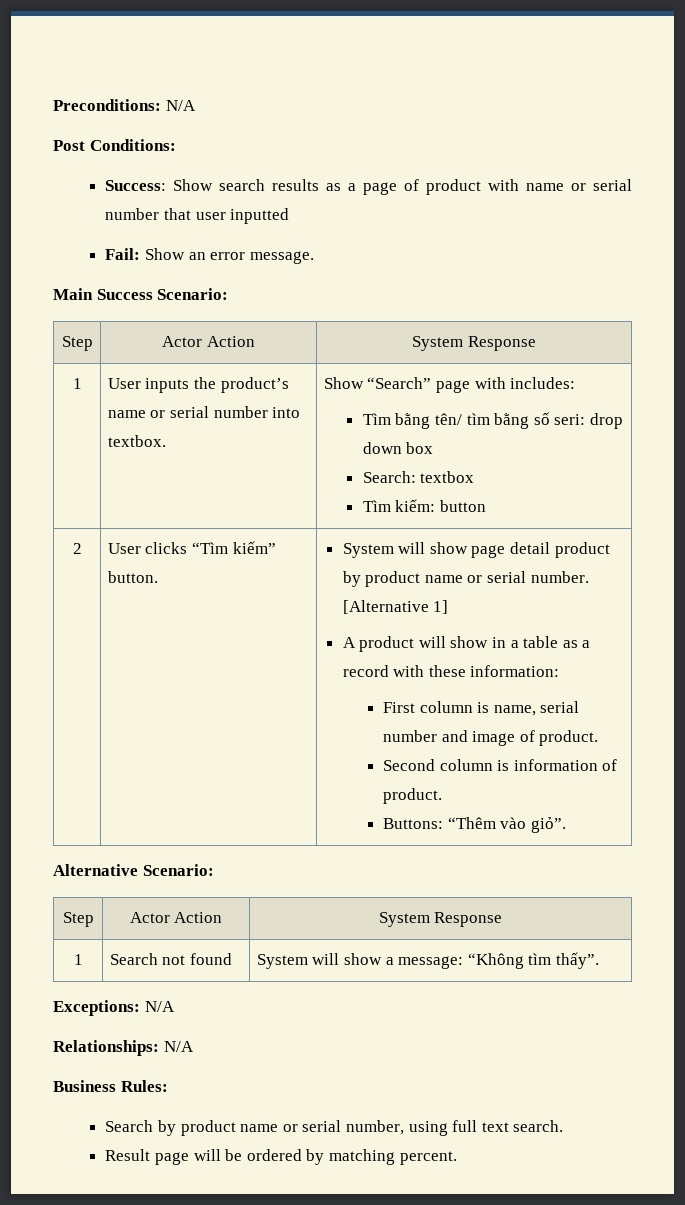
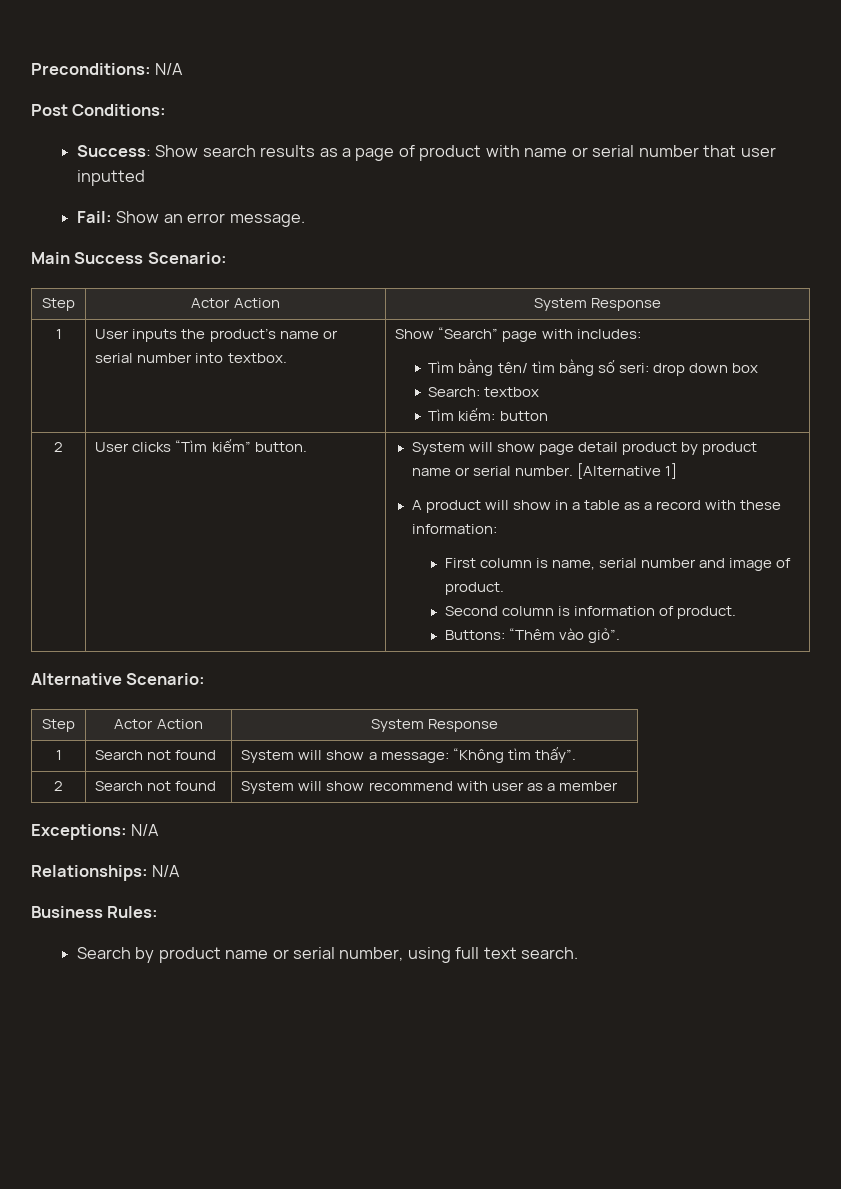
(599, 960) none -> [54,781,63,791] [95,781,217,791] [241,781,618,794] // 2 | Search not found | System will show recommend with user as a member
[105,1149,457,1165] // Result page will be ordered by matching percent. -> (579, 953) none

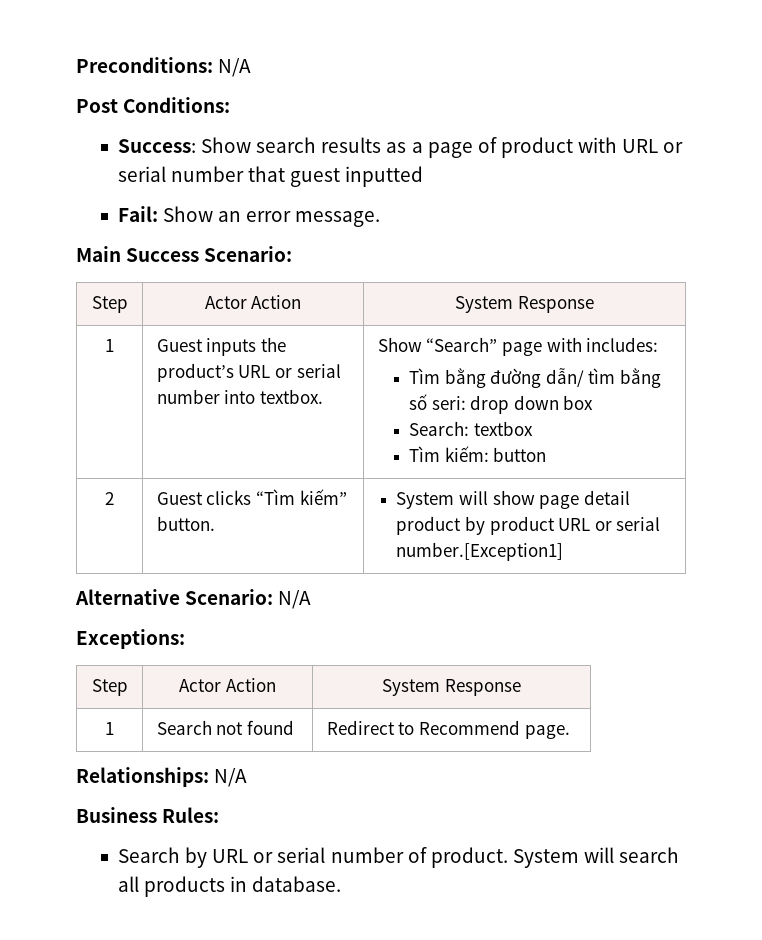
[524,148,568,157] name -> [622,139,659,153] URL
[740,147,776,157] user -> [290,168,341,187] guest
[95,329,130,339] User -> [156,339,203,352] Guest
[279,331,319,339] name -> [238,365,271,378] URL
[497,362,528,373] tên/ -> [490,368,584,388] đường dẫn/
[95,442,130,452] User -> [156,492,203,505] Guest
[411,463,678,479] [411,500,782,513] [411,524,497,534] [444,558,792,571] [444,582,504,595] [444,606,737,619] [444,628,621,643] name or serial number. [Alternative 1] // A product will show in a table as a record with these information: // First column is name, serial number and image of product. // Second column is information of product. // Buttons: “Thêm vào giỏ”. -> [558,517,661,531] [396,542,564,561] URL or serial number.[Exception1]
(206, 679) none -> [278,590,312,609] [76,629,185,649] N/A // Exceptions:
[241,747,576,763] [54,781,63,791] [95,781,217,791] [241,781,618,794] [31,824,160,840] System will show a message: “Không tìm thấy”. // 2 | Search not found | System will show recommend with user as a member // Exceptions: N/A -> [326,720,570,739] Redirect to Recommend page.
[158,947,579,963] product name or serial number, using full text search. -> [212,847,680,868] [117,876,342,897] URL or serial number of product. System will search all products in database.

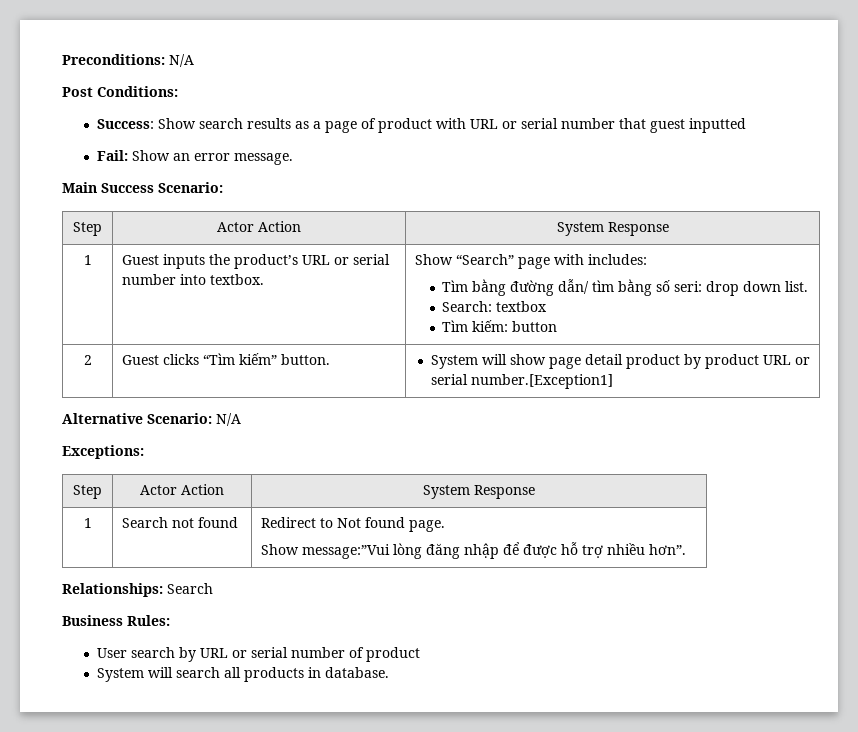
[563,395,594,410] box -> [785,281,809,292] list.
[418,720,520,735] Recommend -> [337,517,406,528] Not found
(570, 732) none -> [261,542,687,559] // Show message:”Vui lòng đăng nhập để được hỗ trợ nhiều hơn”.
[214,768,248,787] N/A -> [167,583,213,594] Search
[117,847,180,863] Search -> [96,647,175,658] User search
[430,847,508,868] product. -> [365,647,420,662] product //

